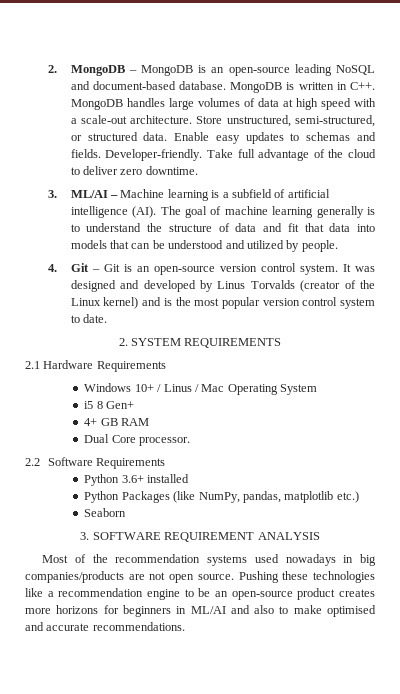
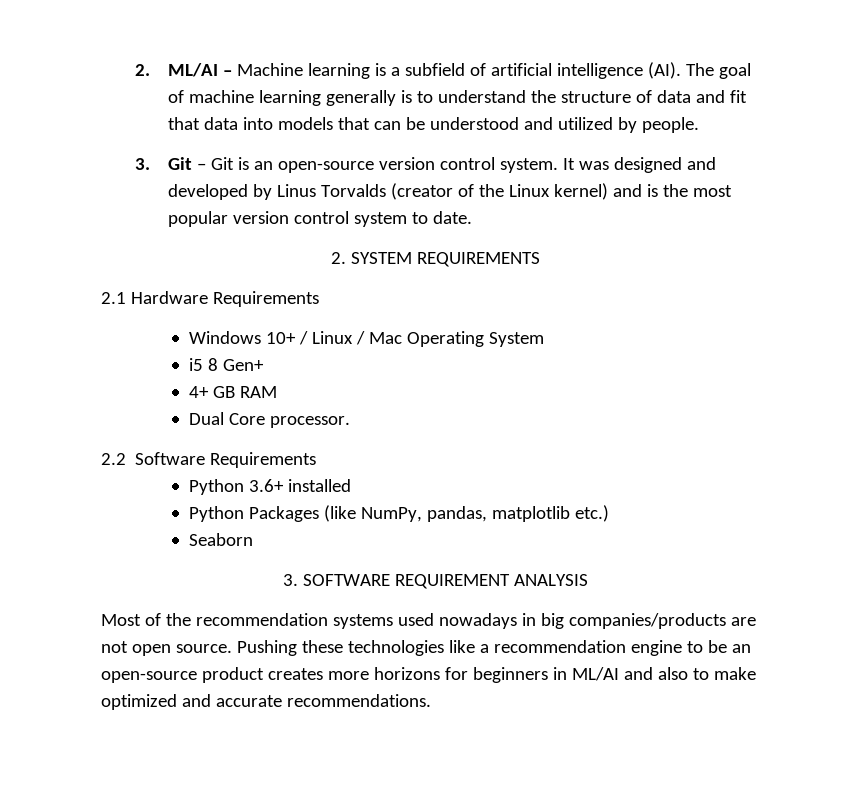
[47,64,375,76] [70,81,376,93] [70,98,376,110] [70,115,375,127] [70,132,377,144] [70,149,377,161] [70,166,198,175] [47,190,57,198] 2. MongoDB – MongoDB is an open-source leading NoSQL and document-based database. MongoDB is written in C++. MongoDB handles large volumes of data at high speed with a scale-out architecture. Store unstructured, semi-structured, or structured data. Enable easy updates to schemas and fields. Developer-friendly. Take full advantage of the cloud to deliver zero downtime. // 3. -> [134,64,150,76] 2.
[47,264,57,272] 4. -> [134,158,150,170] 3.
[163,384,192,392] Linus -> [311,331,353,344] Linux
[327,605,377,617] optimised -> [101,694,177,710] optimized

